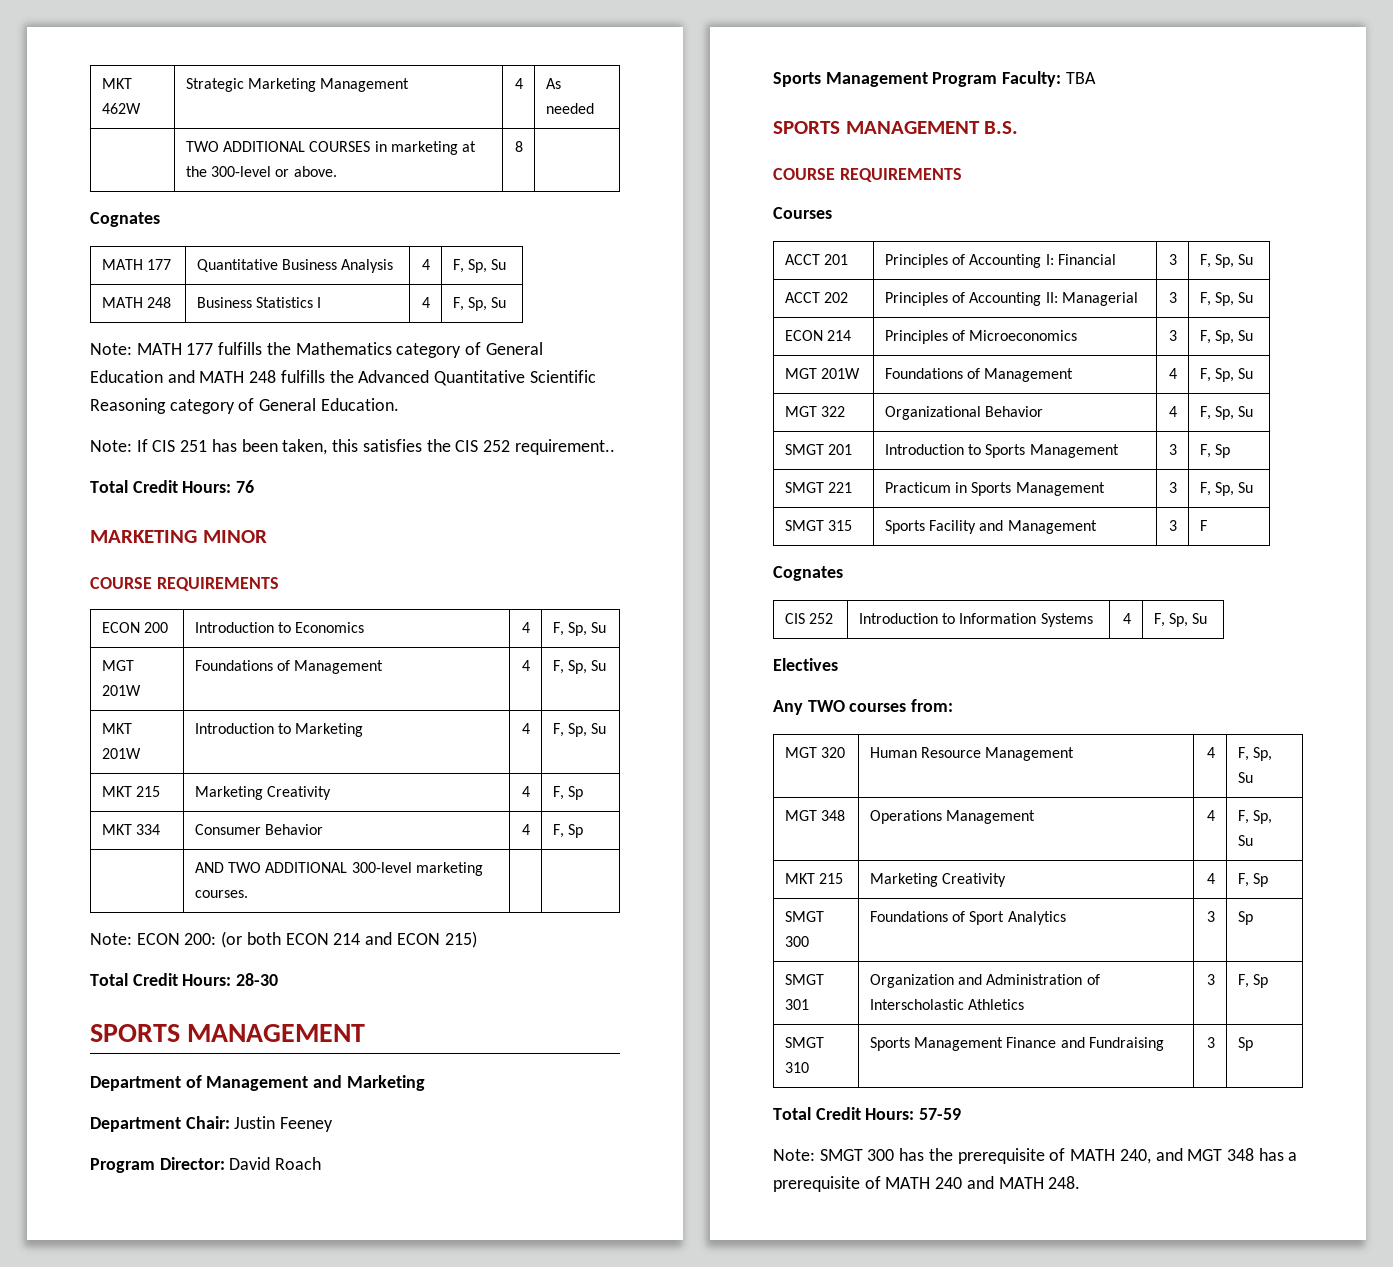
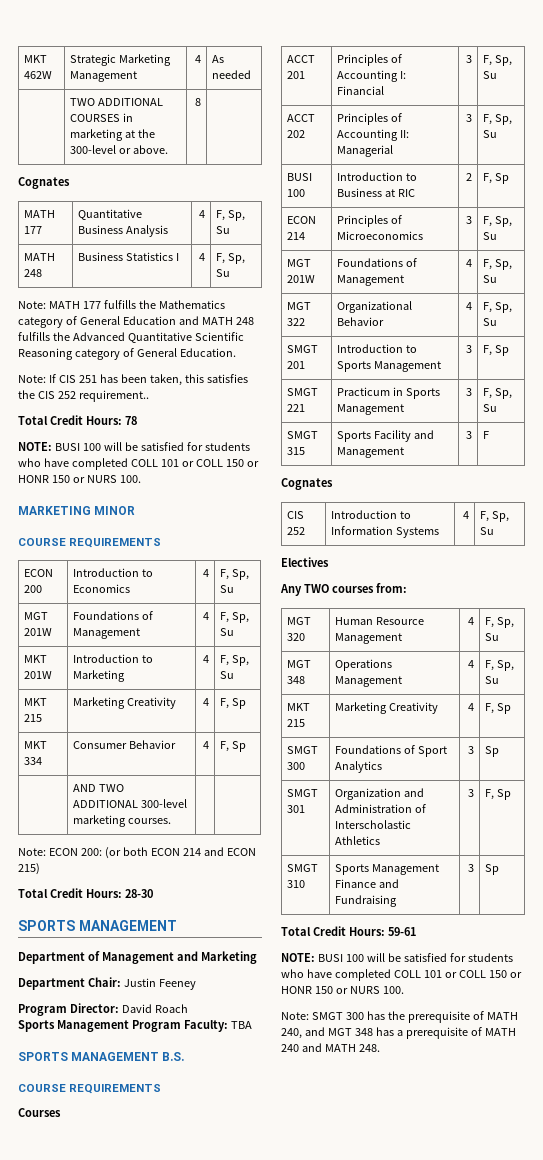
[236,480,255,493] 76 -> [124,416,137,425] [18,442,250,451] [18,458,259,470] [18,475,141,483] 78 // NOTE: BUSI 100 will be satisfied for students who have completed COLL 101 or COLL 150 or HONR 150 or NURS 100.
(1254, 297) none -> [287,173,313,181] [287,189,306,197] [337,172,418,181] [337,188,416,197] [465,173,472,181] [483,173,510,184] // BUSI 100 | Introduction to Business at RIC | 2 | F, Sp
[919,1108,962,1120] 57-59 -> [387,927,416,936] [281,953,513,962] [281,969,522,981] [281,986,404,994] 59-61 // NOTE: BUSI 100 will be satisfied for students who have completed COLL 101 or COLL 150 or HONR 150 or NURS 100.

